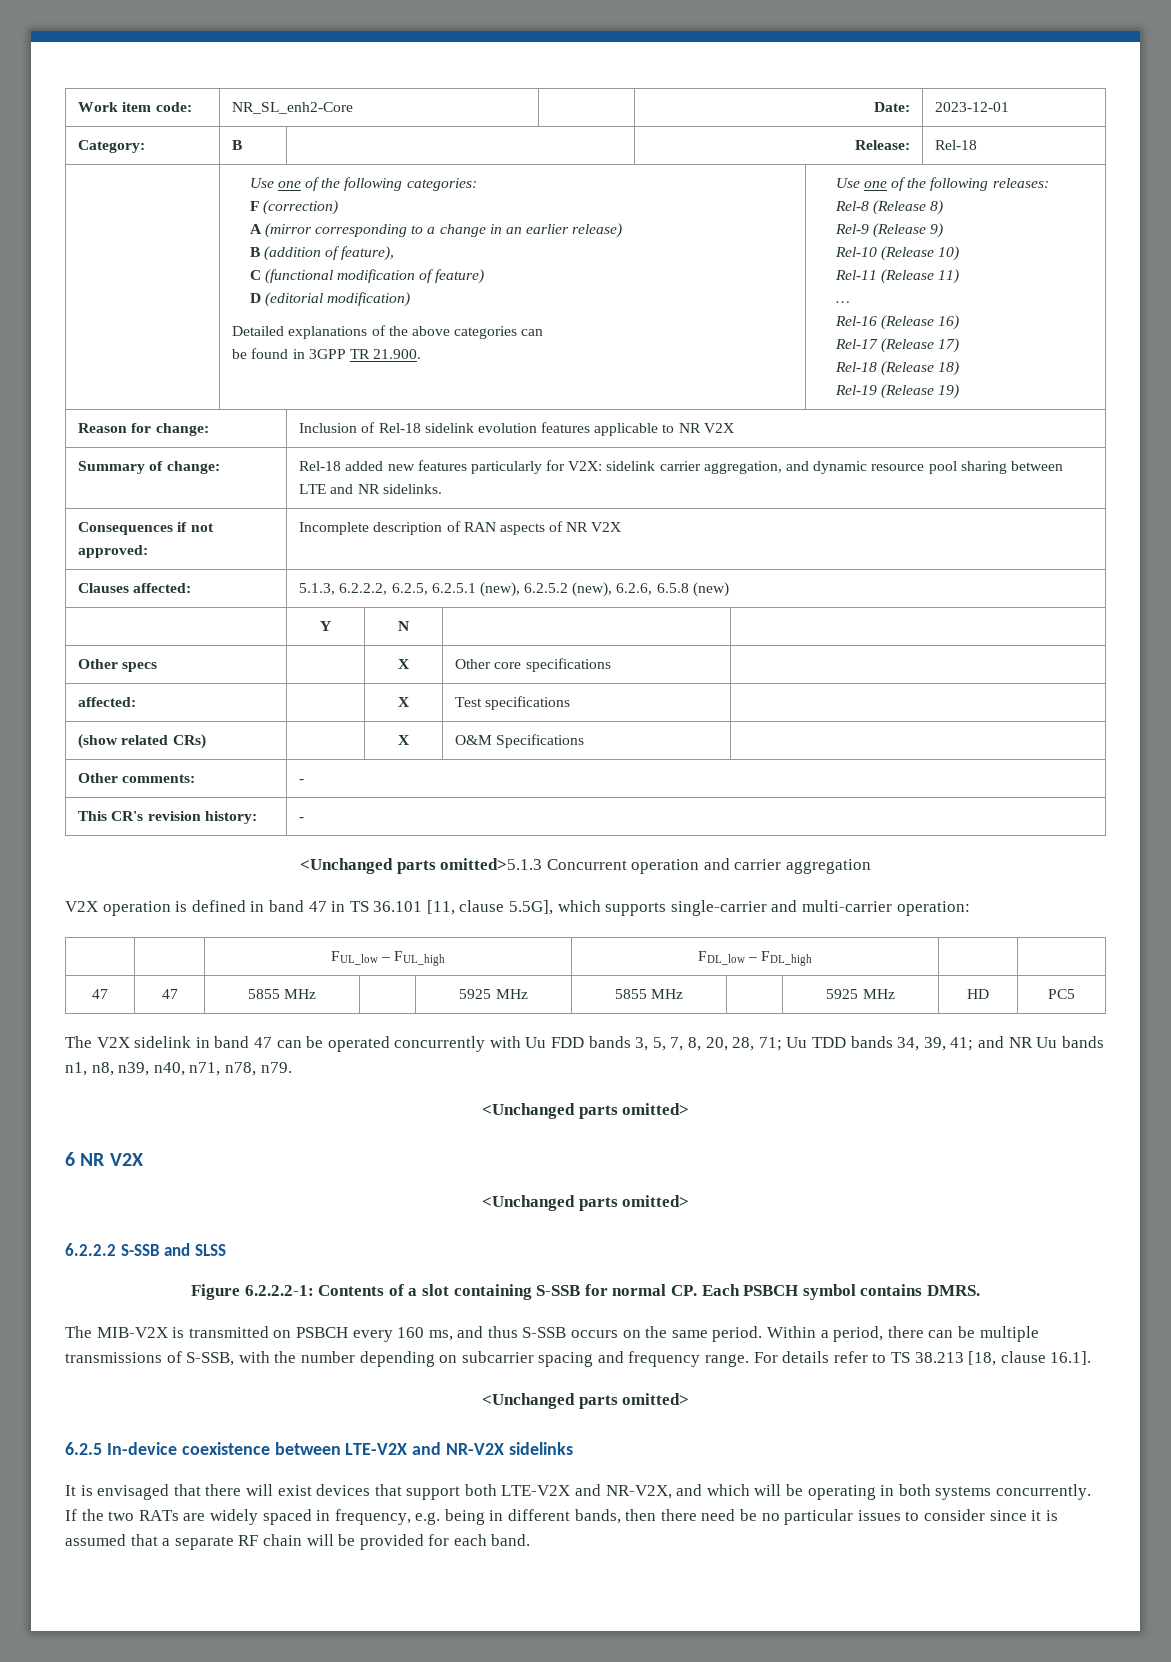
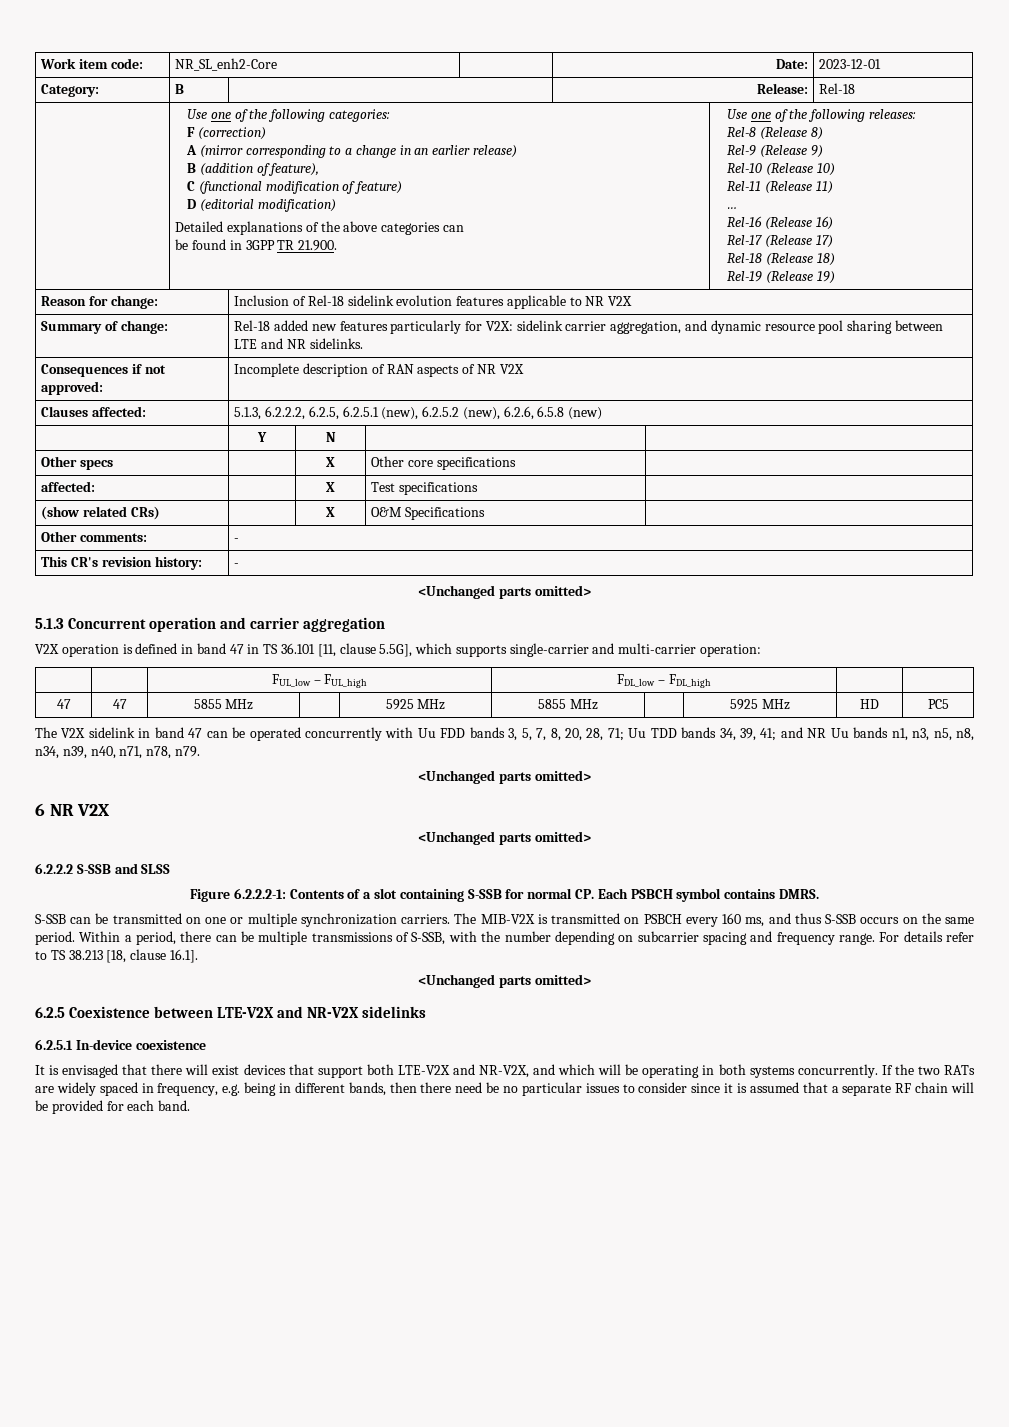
[440,858,543,870] omitted>5.1.3 -> [534,585,591,596] [35,618,64,629] omitted> // 5.1.3
[91,1062,114,1076] n8, -> [912,728,975,741] [35,746,59,759] n3, n5, n8, n34,
(980, 1290) none -> [35,913,451,927] S-SSB can be transmitted on one or multiple synchronization carriers.
[106,1442,270,1455] In-device coexistence -> [69,1006,151,1018] Coexistence
(574, 1448) none -> [35,1039,206,1050] // 6.2.5.1 In-device coexistence

